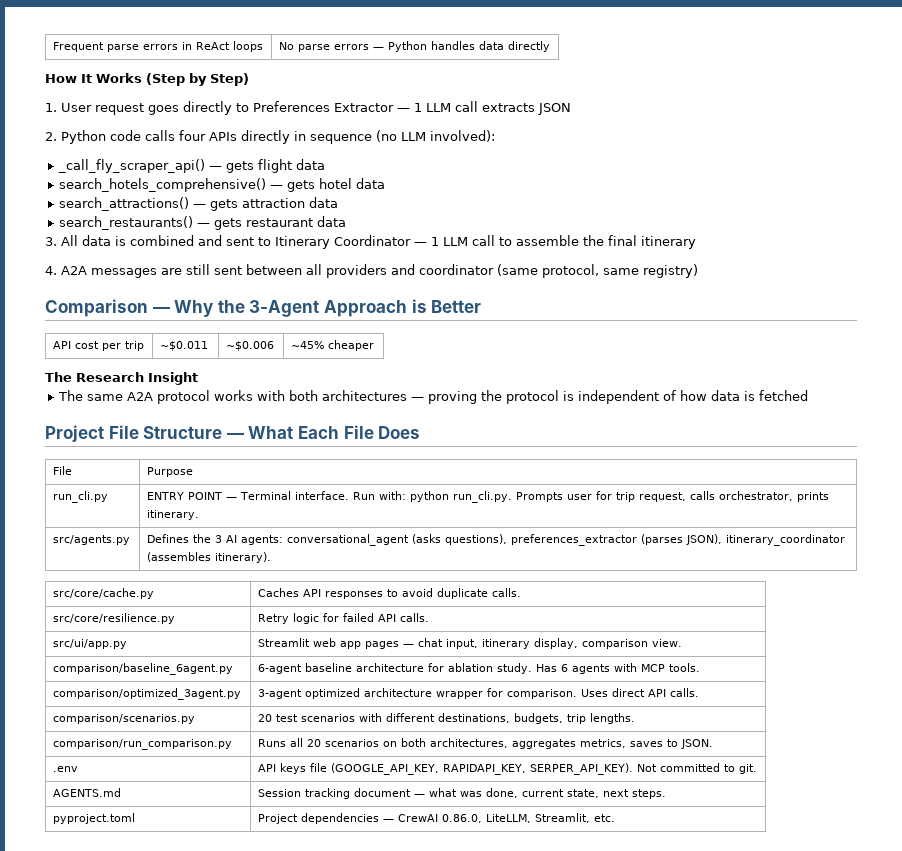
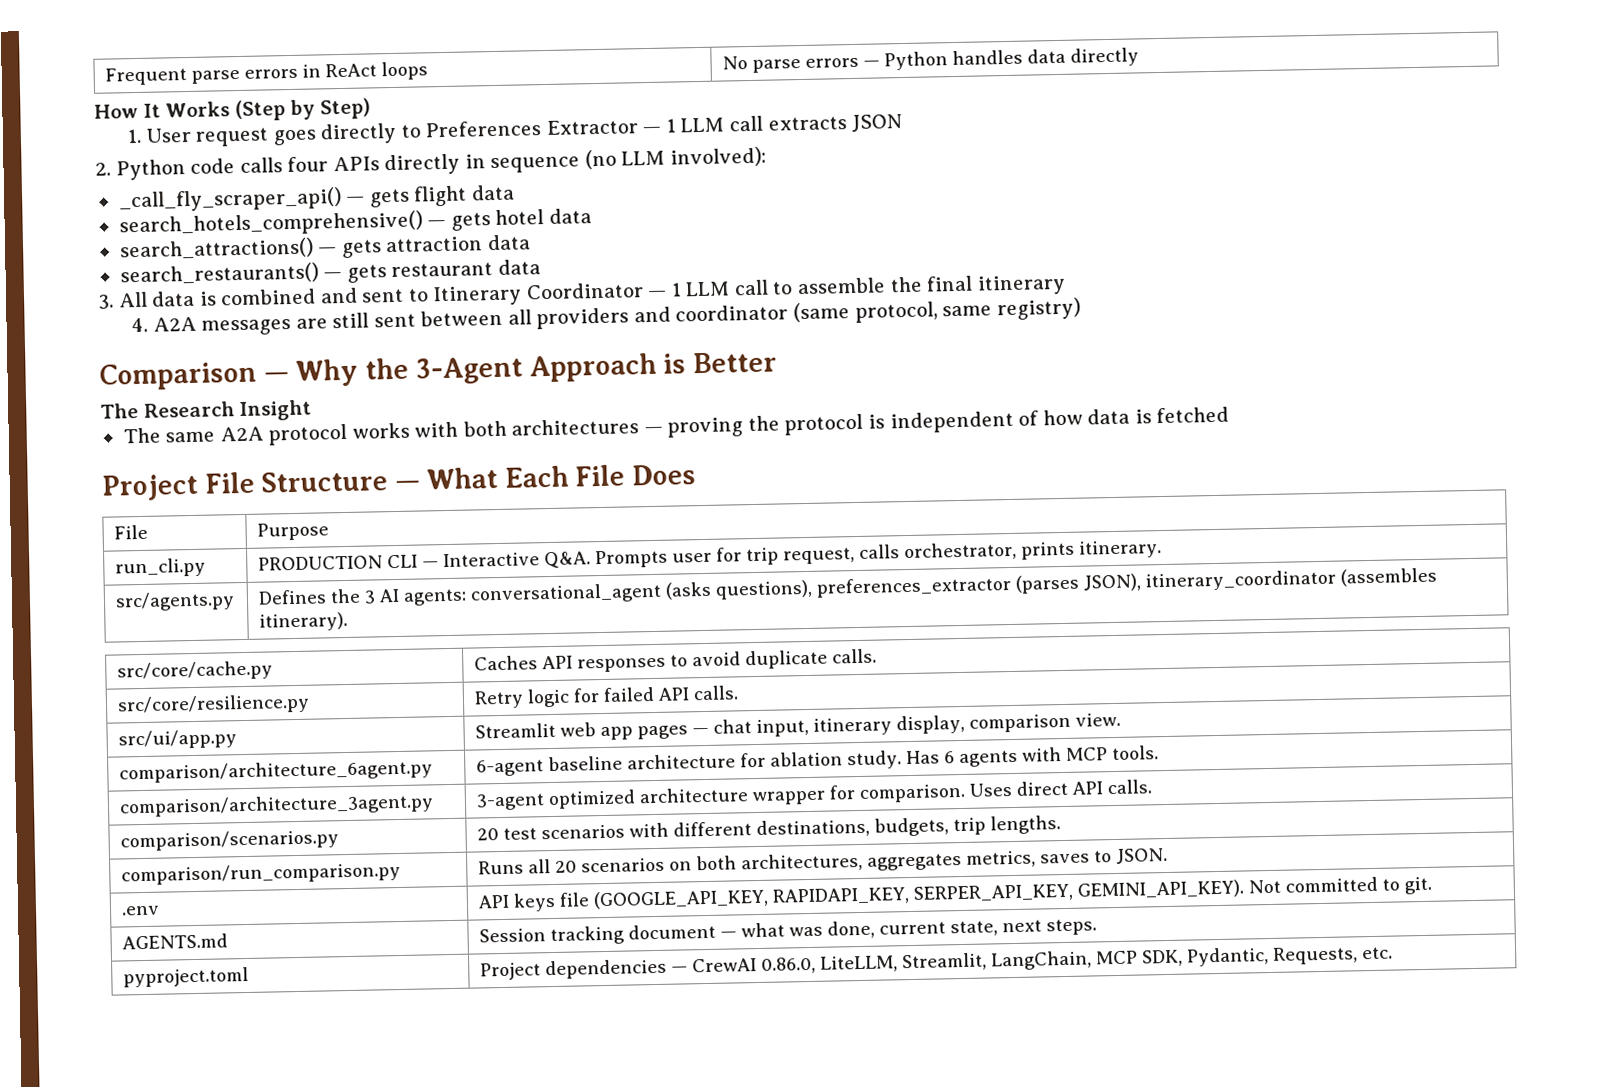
[53,341,145,351] [160,341,209,351] [226,341,275,351] [291,340,375,351] // API cost per trip | ~$0.011 | ~$0.006 | ~45% cheaper -> (777, 362) none
[147,491,513,503] ENTRY POINT — Terminal interface. Run with: python run_cli.py. -> [258,551,592,571] PRODUCTION CLI — Interactive Q&A.
[53,663,234,675] comparison/baseline_6agent.py -> [119,759,434,784] comparison/architecture_6agent.py
[53,688,242,700] comparison/optimized_3agent.py -> [119,793,435,818] comparison/architecture_3agent.py
[530,763,634,775] SERPER_API_KEY). -> [913,879,1245,903] SERPER_API_KEY, GEMINI_API_KEY).
(591, 818) none -> [991,946,1359,971] LangChain, MCP SDK, Pydantic, Requests,

